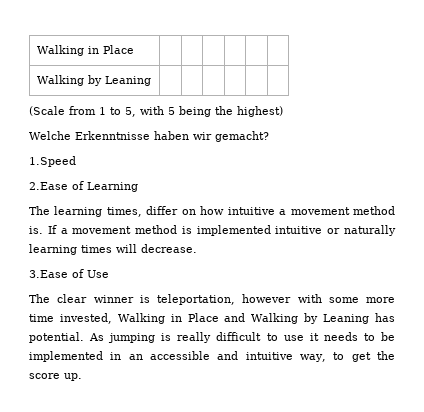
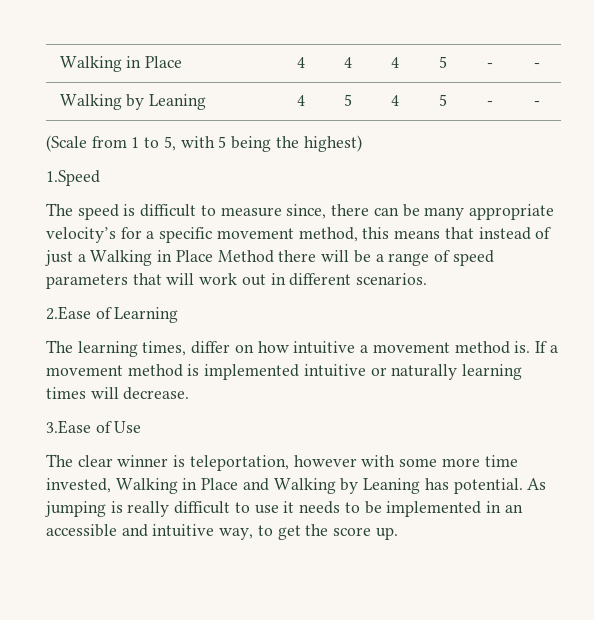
[36,75,151,86] | | | | | // Walking by Leaning | | | | | | -> [296,57,305,68] [344,57,352,68] [391,57,399,68] [438,56,447,68] [487,63,493,68] [534,63,540,68] [59,94,207,110] [296,95,305,106] [344,94,352,106] [391,95,399,106] [438,94,447,106] [487,101,493,106] [534,101,540,106] 4 | 4 | 4 | 5 | - | - // Walking by Leaning | 4 | 5 | 4 | 5 | - | -
[29,131,269,142] [29,156,76,167] Welche Erkenntnisse haben wir gemacht? // 1.Speed -> [46,170,100,186] [46,203,554,220] [46,227,552,243] [45,250,494,266] [46,273,428,289] 1.Speed // The speed is difficult to measure since, there can be many appropriate velocity’s for a specific movement method, this means that instead of just a Walking in Place Method there will be a range of speed parameters that will work out in different scenarios.

